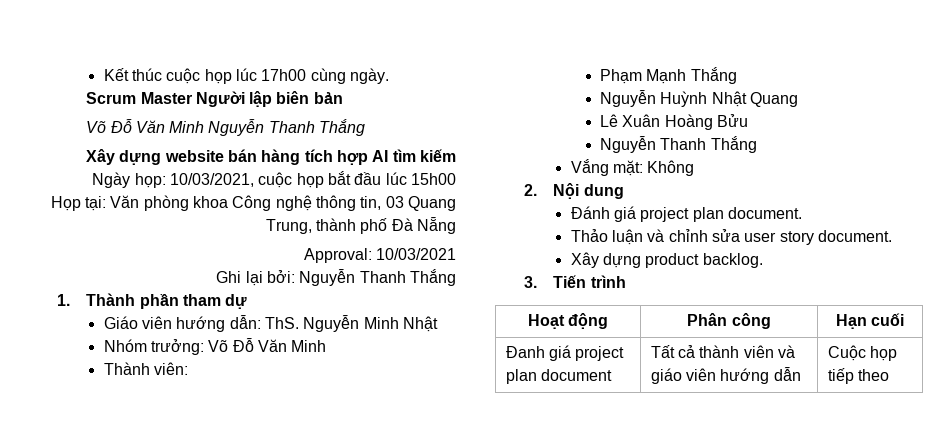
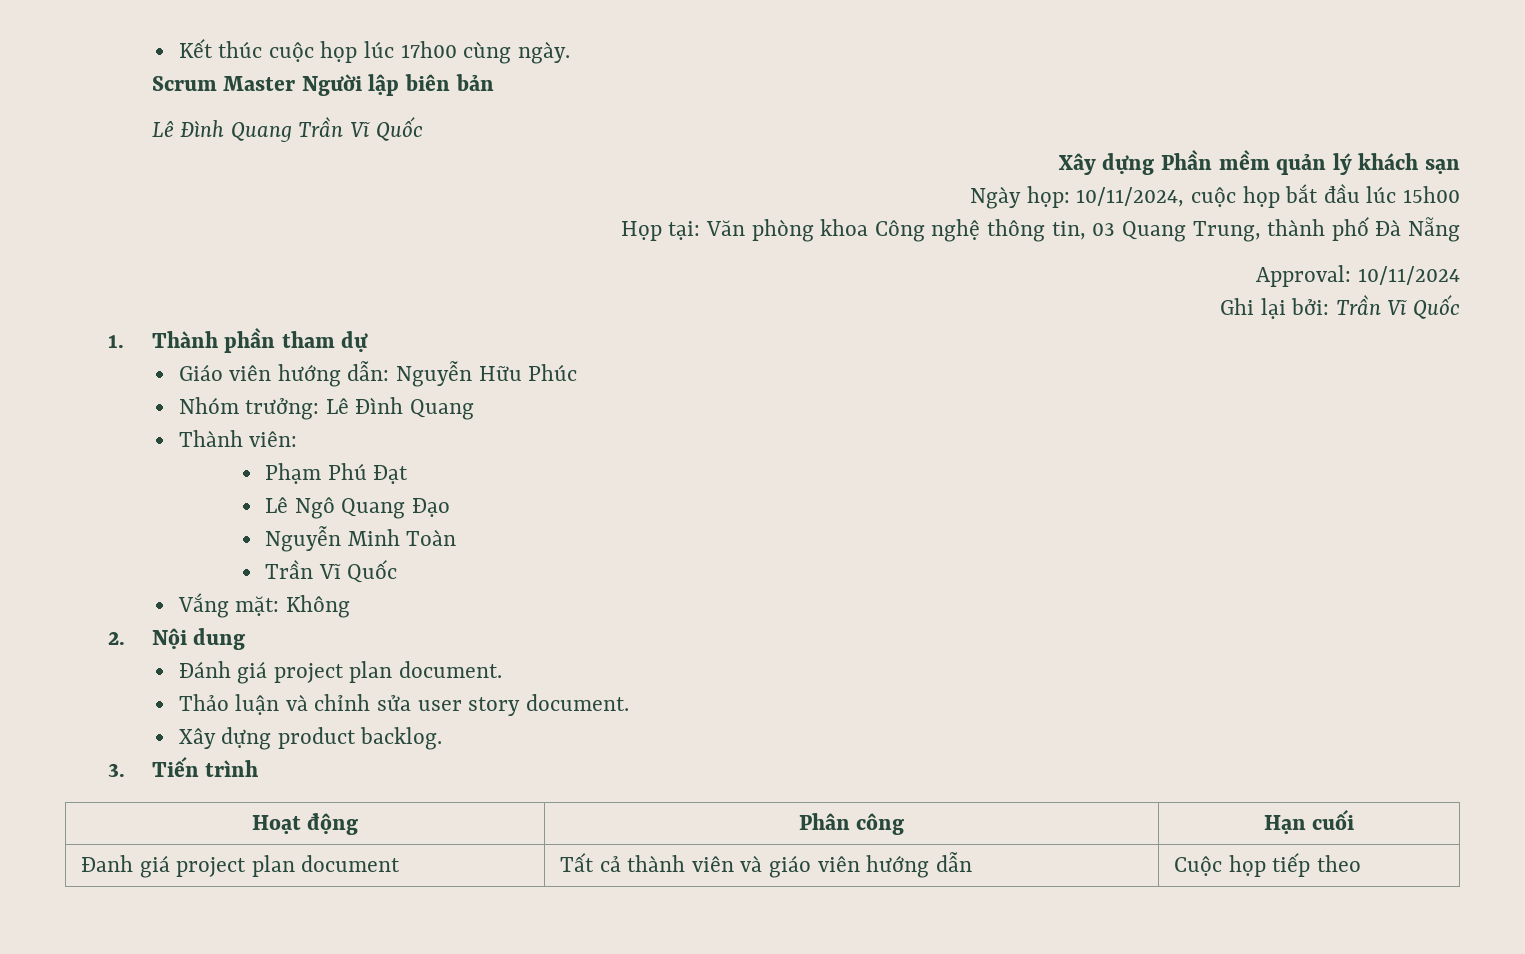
[86,119,366,136] [86,149,456,165] Võ Đỗ Văn Minh Nguyễn Thanh Thắng // Xây dựng website bán hàng tích hợp AI tìm kiếm -> [151,117,423,142] [1057,150,1460,175] Lê Đình Quang Trần Vĩ Quốc // Xây dựng Phần mềm quản lý khách sạn
[170,173,255,187] 10/03/2021, -> [1076,187,1185,207] 10/11/2024,
[376,248,456,260] 10/03/2021 -> [1358,266,1460,285] 10/11/2024
[299,269,456,286] Nguyễn Thanh Thắng -> [1335,295,1460,319] Trần Vĩ Quốc
[265,315,439,332] [103,338,327,355] [103,362,189,375] [599,67,737,84] [599,90,798,107] [599,114,748,130] [599,136,757,153] ThS. Nguyễn Minh Nhật // Nhóm trưởng: Võ Đỗ Văn Minh // Thành viên: // Phạm Mạnh Thắng // Nguyễn Huỳnh Nhật Quang // Lê Xuân Hoàng Bửu // Nguyễn Thanh Thắng -> [395,361,578,387] [178,397,474,420] [178,430,298,447] [265,463,409,484] [265,497,450,519] [265,526,457,552] [265,560,398,583] Nguyễn Hữu Phúc // Nhóm trưởng: Lê Đình Quang // Thành viên: // Phạm Phú Đạt // Lê Ngô Quang Đạo // Nguyễn Minh Toàn // Trần Vĩ Quốc

